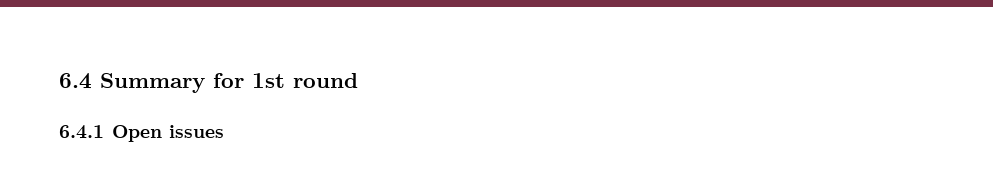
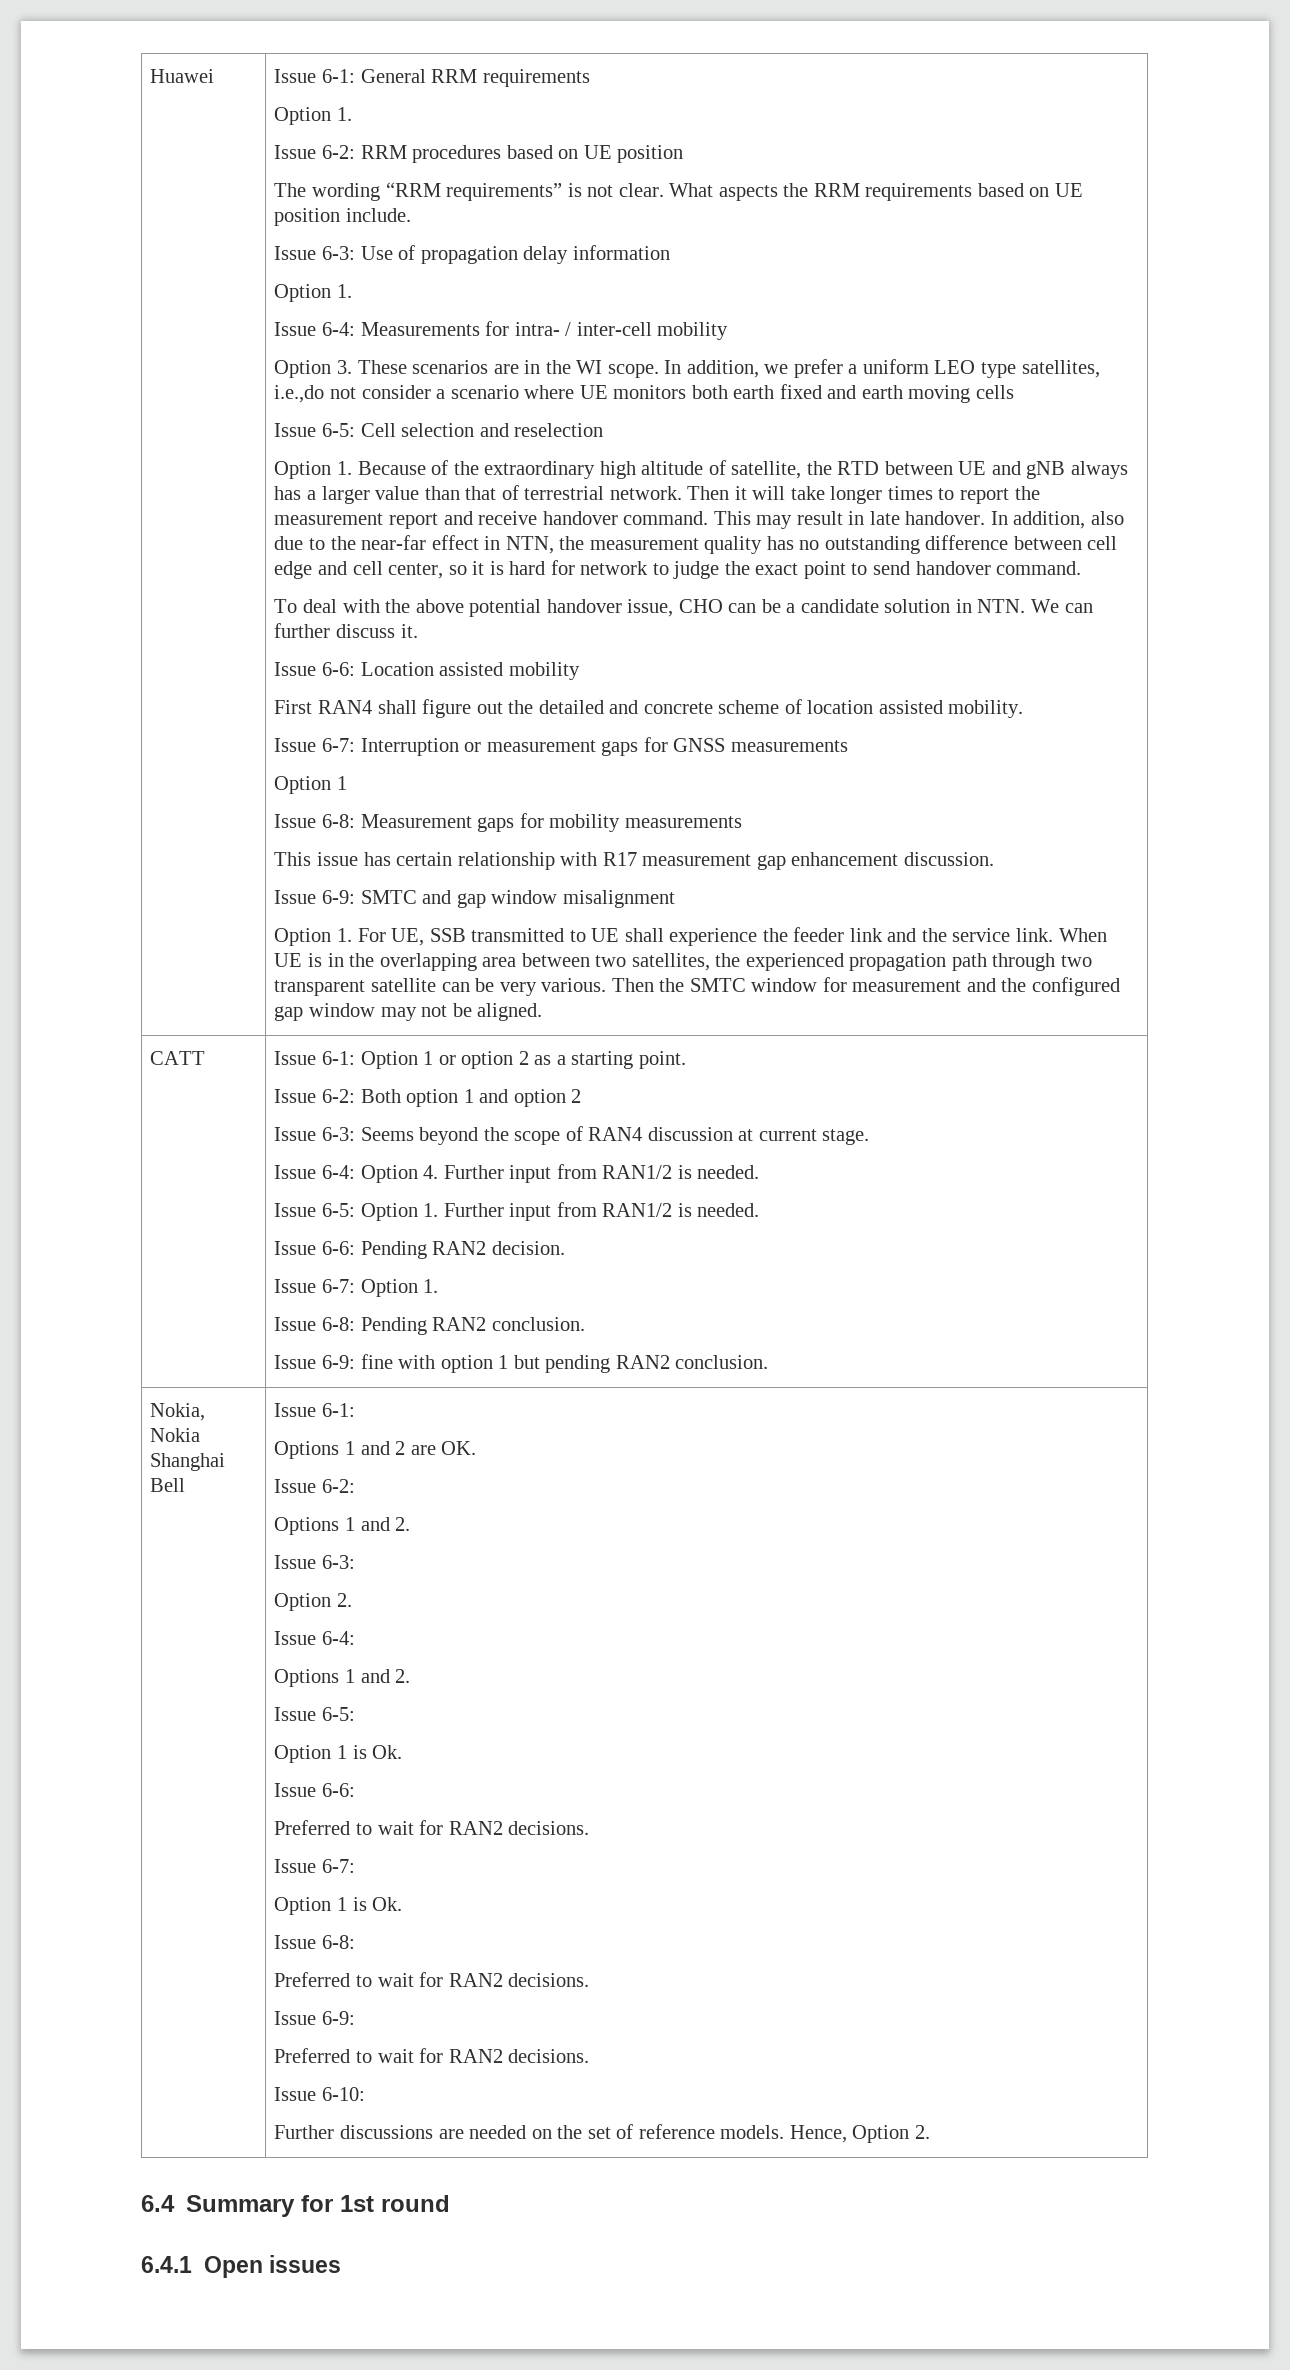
(59, 81) none -> [150,69,215,83] [274,69,590,87] [274,107,352,125] [274,145,684,163] [274,182,1083,201] [274,208,411,226] [274,245,670,264] [274,284,352,302] [274,321,729,340] [274,359,1100,378] [274,384,1014,403] [274,423,604,437] [274,460,1128,479] [274,485,1040,504] [274,511,1124,529] [274,535,1118,554] [274,560,1082,579] [274,599,1093,617] [274,623,418,638] [274,662,580,680] [274,699,1024,718] [274,737,848,756] [274,776,347,794] [274,813,742,832] [274,852,994,870] [274,890,675,908] [274,927,1107,946] [274,953,1092,971] [274,977,1120,996] [274,1003,543,1021] [150,1051,206,1065] [274,1051,686,1069] [274,1089,582,1107] [274,1126,870,1145] [274,1164,760,1183] [274,1202,760,1221] [274,1241,565,1259] [274,1279,439,1297] [274,1317,585,1335] [274,1354,769,1373] [150,1403,206,1421] [150,1428,201,1442] [150,1453,226,1471] [150,1478,186,1492] [274,1403,355,1417] [274,1441,477,1459] [274,1479,355,1493] [274,1517,411,1535] [274,1555,355,1569] [274,1593,352,1611] [274,1631,355,1645] [274,1669,411,1687] [274,1707,355,1721] [274,1745,403,1763] [274,1783,355,1797] [274,1820,590,1835] [274,1859,355,1873] [274,1897,403,1915] [274,1935,355,1949] [274,1972,590,1987] [274,2011,355,2025] [274,2048,590,2063] [274,2087,365,2101] [274,2124,930,2143] Huawei | Issue 6-1: General RRM requirements // Option 1. // Issue 6-2: RRM procedures based on UE position // The wording “RRM requirements” is not clear. What aspects the RRM requirements based on UE position include. // Issue 6-3: Use of propagation delay information // Option 1. // Issue 6-4: Measurements for intra- / inter-cell mobility // Option 3. These scenarios are in the WI scope. In addition, we prefer a uniform LEO type satellites, i.e.,do not consider a scenario where UE monitors both earth fixed and earth moving cells // Issue 6-5: Cell selection and reselection // Option 1. Because of the extraordinary high altitude of satellite, the RTD between UE and gNB always has a larger value than that of terrestrial network. Then it will take longer times to report the measurement report and receive handover command. This may result in late handover. In addition, also due to the near-far effect in NTN, the measurement quality has no outstanding difference between cell edge and cell center, so it is hard for network to judge the exact point to send handover command. // To deal with the above potential handover issue, CHO can be a candidate solution in NTN. We can further discuss it. // Issue 6-6: Location assisted mobility // First RAN4 shall figure out the detailed and concrete scheme of location assisted mobility. // Issue 6-7: Interruption or measurement gaps for GNSS measurements // Option 1 // Issue 6-8: Measurement gaps for mobility measurements // This issue has certain relationship with R17 measurement gap enhancement discussion. // Issue 6-9: SMTC and gap window misalignment // Option 1. For UE, SSB transmitted to UE shall experience the feeder link and the service link. When UE is in the overlapping area between two satellites, the experienced propagation path through two transparent satellite can be very various. Then the SMTC window for measurement and the configured gap window may not be aligned. // CATT | Issue 6-1: Option 1 or option 2 as a starting point. // Issue 6-2: Both option 1 and option 2 // Issue 6-3: Seems beyond the scope of RAN4 discussion at current stage. // Issue 6-4: Option 4. Further input from RAN1/2 is needed. // Issue 6-5: Option 1. Further input from RAN1/2 is needed. // Issue 6-6: Pending RAN2 decision. // Issue 6-7: Option 1. // Issue 6-8: Pending RAN2 conclusion. // Issue 6-9: fine with option 1 but pending RAN2 conclusion. // Nokia, Nokia Shanghai Bell | Issue 6-1: // Options 1 and 2 are OK. // Issue 6-2: // Options 1 and 2. // Issue 6-3: // Option 2. // Issue 6-4: // Options 1 and 2. // Issue 6-5: // Option 1 is Ok. // Issue 6-6: // Preferred to wait for RAN2 decisions. // Issue 6-7: // Option 1 is Ok. // Issue 6-8: // Preferred to wait for RAN2 decisions. // Issue 6-9: // Preferred to wait for RAN2 decisions. // Issue 6-10: // Further discussions are needed on the set of reference models. Hence, Option 2. //

